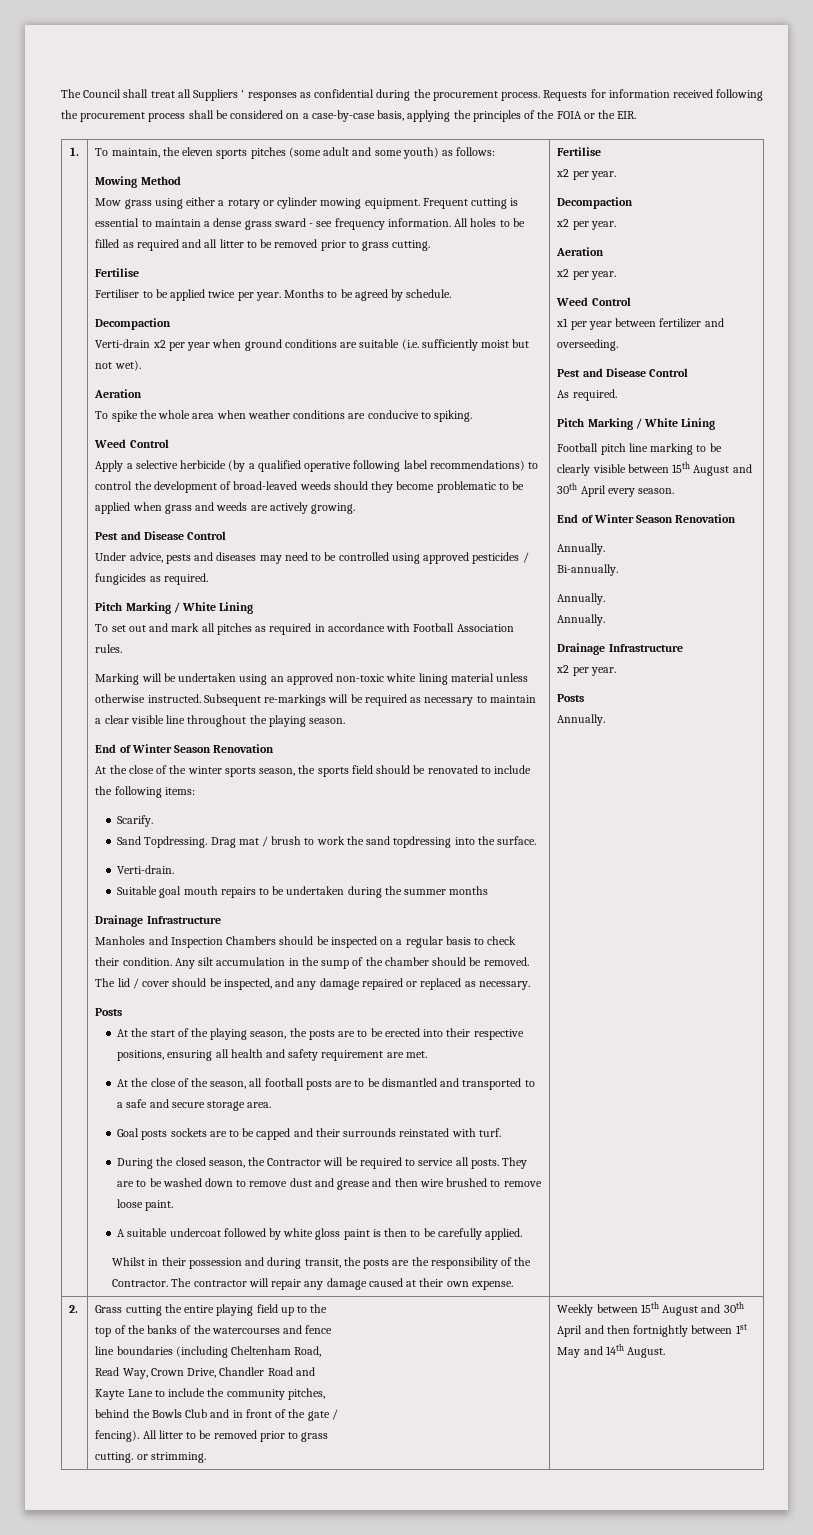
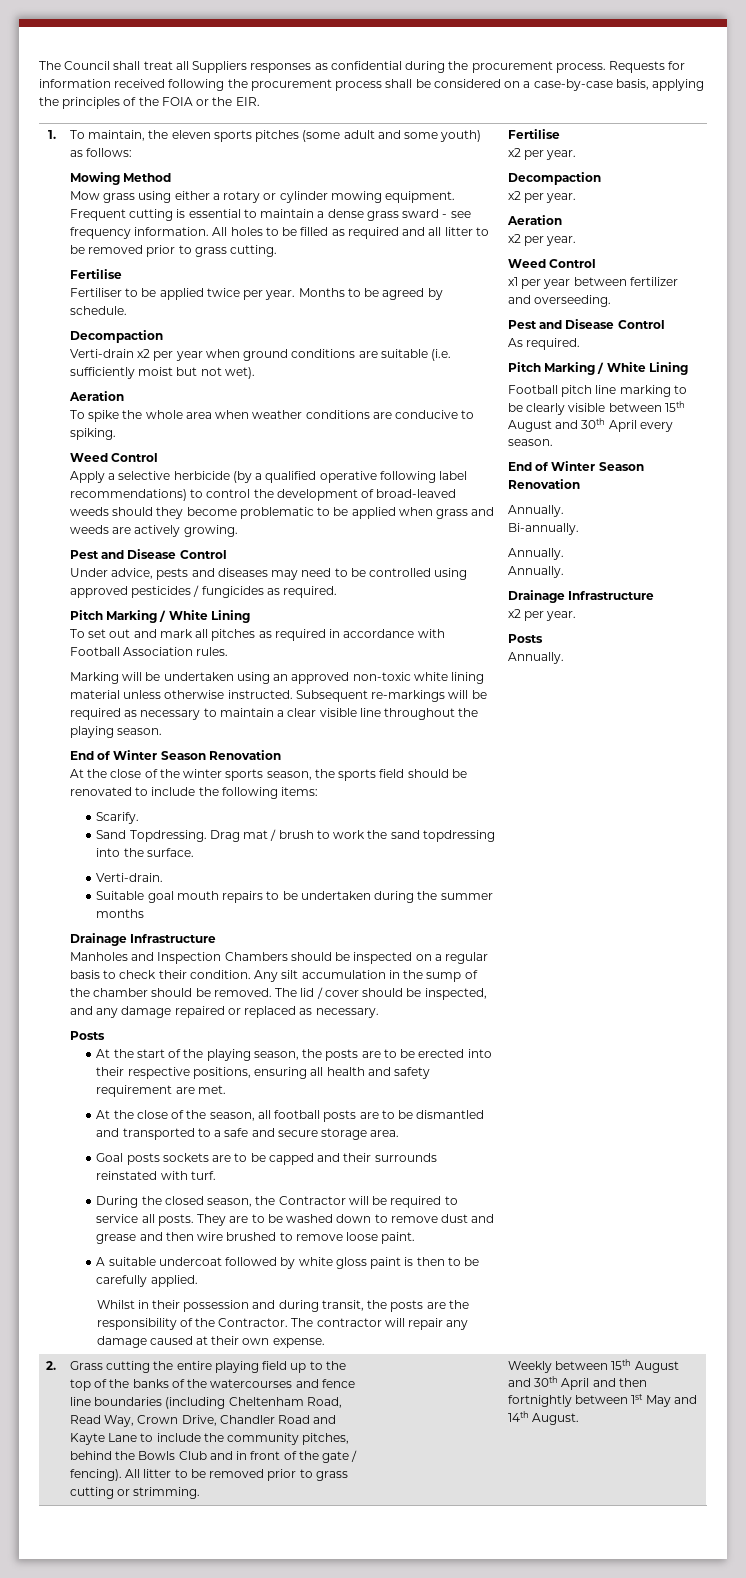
[241,90,245,98] ' -> (248, 67) none
[95,1452,134,1463] cutting. -> [69,1487,114,1499] cutting

